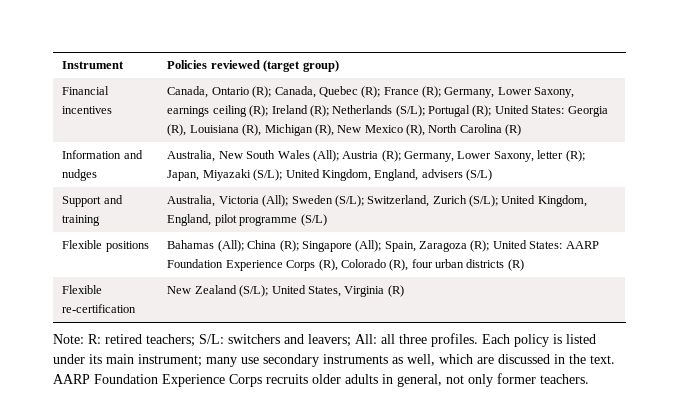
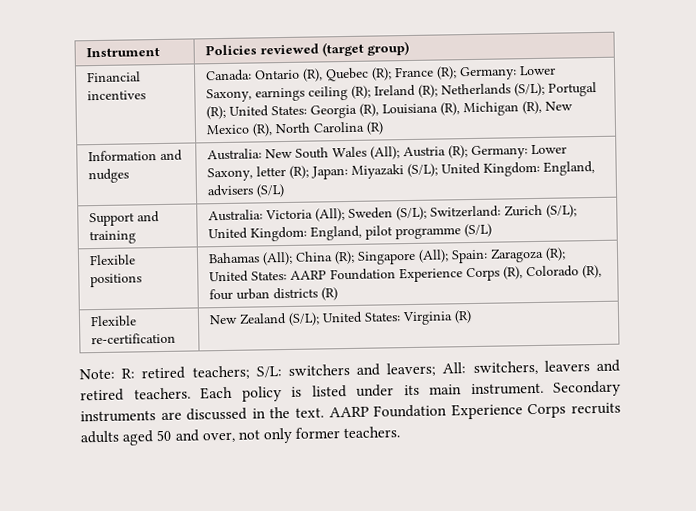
[167,86,316,98] Canada, Ontario (R); Canada, -> [205,68,323,82] Canada: Ontario (R),
[444,87,495,98] Germany, -> [458,66,517,81] Germany:
[167,150,216,162] Australia, -> [206,148,262,161] Australia:
[404,151,455,162] Germany, -> [470,145,528,160] Germany:
[167,170,200,181] Japan, -> [310,165,348,180] Japan:
[321,169,371,181] Kingdom, -> [482,161,540,177] Kingdom:
[167,195,216,207] Australia, -> [207,209,263,222] Australia:
[367,195,430,207] Switzerland, -> [429,205,501,218] Switzerland:
[537,195,587,207] Kingdom, -> [249,226,307,242] Kingdom:
[384,241,416,252] Spain, -> [450,249,488,264] Spain:
[307,286,341,297] States, -> [363,312,401,322] States:
[381,333,478,347] all three profiles. -> [472,359,620,376] [80,387,191,402] switchers, leavers and retired teachers.
[138,354,473,367] instrument; many use secondary instruments as well, which -> [470,380,621,397] [80,410,156,423] instrument. Secondary instruments
[312,374,442,387] older adults in general, -> [80,429,235,446] adults aged 50 and over,

